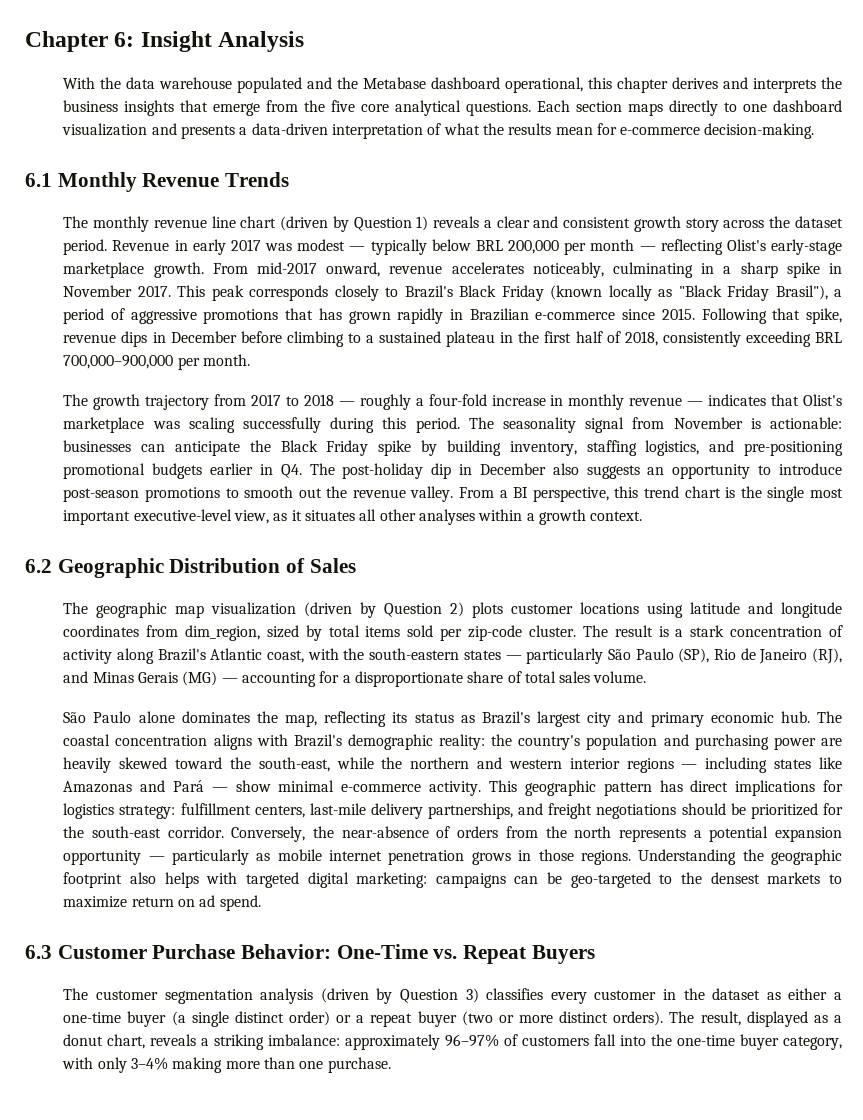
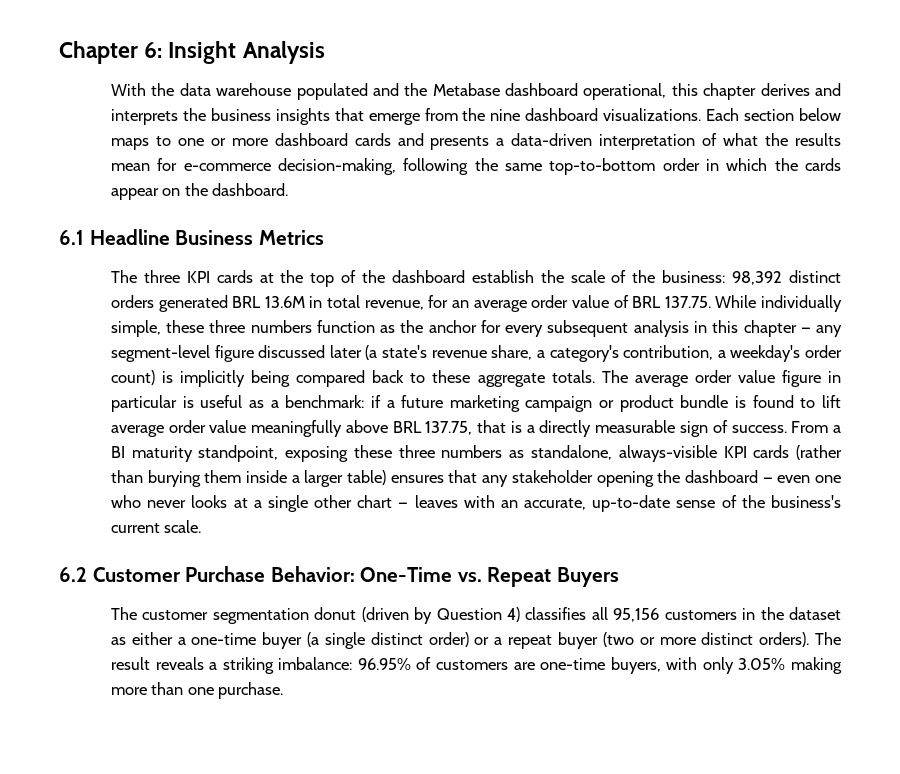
[331,100,843,116] [62,123,148,136] five core analytical questions. Each section maps directly to one dashboard visualization -> [490,108,842,121] [110,133,391,150] nine dashboard visualizations. Each section below maps to one or more dashboard cards
[704,123,815,139] [25,172,290,192] [63,216,843,232] [63,239,842,255] [63,262,843,278] [63,285,843,301] [63,308,842,324] [63,331,842,347] [63,354,250,370] [63,394,843,410] [63,417,843,433] [63,440,843,456] [63,463,843,479] [63,486,843,502] [63,509,643,525] [25,558,356,578] [63,602,843,618] [63,625,843,641] [63,648,843,664] [63,671,647,687] [63,711,842,727] [63,734,843,750] [63,757,843,773] [63,780,844,796] [63,803,844,819] [63,826,842,842] [63,849,842,865] [63,872,843,888] [63,895,261,911] [25,945,52,959] decision-making. // 6.1 Monthly Revenue Trends // The monthly revenue line chart (driven by Question 1) reveals a clear and consistent growth story across the dataset period. Revenue in early 2017 was modest — typically below BRL 200,000 per month — reflecting Olist's early-stage marketplace growth. From mid-2017 onward, revenue accelerates noticeably, culminating in a sharp spike in November 2017. This peak corresponds closely to Brazil's Black Friday (known locally as "Black Friday Brasil"), a period of aggressive promotions that has grown rapidly in Brazilian e-commerce since 2015. Following that spike, revenue dips in December before climbing to a sustained plateau in the first half of 2018, consistently exceeding BRL 700,000–900,000 per month. // The growth trajectory from 2017 to 2018 — roughly a four-fold increase in monthly revenue — indicates that Olist's marketplace was scaling successfully during this period. The seasonality signal from November is actionable: businesses can anticipate the Black Friday spike by building inventory, staffing logistics, and pre-positioning promotional budgets earlier in Q4. The post-holiday dip in December also suggests an opportunity to introduce post-season promotions to smooth out the revenue valley. From a BI perspective, this trend chart is the single most important executive-level view, as it situates all other analyses within a growth context. // 6.2 Geographic Distribution of Sales // The geographic map visualization (driven by Question 2) plots customer locations using latitude and longitude coordinates from dim_region, sized by total items sold per zip-code cluster. The result is a stark concentration of activity along Brazil's Atlantic coast, with the south-eastern states — particularly São Paulo (SP), Rio de Janeiro (RJ), and Minas Gerais (MG) — accounting for a disproportionate share of total sales volume. // São Paulo alone dominates the map, reflecting its status as Brazil's largest city and primary economic hub. The coastal concentration aligns with Brazil's demographic reality: the country's population and purchasing power are heavily skewed toward the south-east, while the northern and western interior regions — including states like Amazonas and Pará — show minimal e-commerce activity. This geographic pattern has direct implications for logistics strategy: fulfillment centers, last-mile delivery partnerships, and freight negotiations should be prioritized for the south-east corridor. Conversely, the near-absence of orders from the north represents a potential expansion opportunity — particularly as mobile internet penetration grows in those regions. Understanding the geographic footprint also helps with targeted digital marketing: campaigns can be geo-targeted to the densest markets to maximize return on ad spend. // 6.3 -> [277,158,841,175] [110,183,289,200] [59,229,324,245] [110,270,841,287] [110,295,843,312] [110,320,843,337] [110,345,842,362] [110,370,841,387] [110,395,841,412] [110,420,842,437] [110,445,842,462] [110,470,842,487] [110,495,842,512] [110,520,202,533] [59,567,87,582] decision-making, following the same top-to-bottom order in which the cards appear on the dashboard. // 6.1 Headline Business Metrics // The three KPI cards at the top of the dashboard establish the scale of the business: 98,392 distinct orders generated BRL 13.6M in total revenue, for an average order value of BRL 137.75. While individually simple, these three numbers function as the anchor for every subsequent analysis in this chapter — any segment-level figure discussed later (a state's revenue share, a category's contribution, a weekday's order count) is implicitly being compared back to these aggregate totals. The average order value figure in particular is useful as a benchmark: if a future marketing campaign or product bundle is found to lift average order value meaningfully above BRL 137.75, that is a directly measurable sign of success. From a BI maturity standpoint, exposing these three numbers as standalone, always-visible KPI cards (rather than burying them inside a larger table) ensures that any stakeholder opening the dashboard — even one who never looks at a single other chart — leaves with an accurate, up-to-date sense of the business's current scale. // 6.2
[260,988,657,1004] analysis (driven by Question 3) classifies every customer -> [314,607,737,624] donut (driven by Question 4) classifies all 95,156 customers
[700,1011,843,1027] [63,1034,843,1050] result, displayed as a donut chart, reveals a striking imbalance: approximately 96–97% of customers fall into the one-time buyer category, -> [110,657,661,674] result reveals a striking imbalance: 96.95% of customers are one-time buyers,
[130,1057,168,1070] 3–4% -> [738,658,786,670] 3.05%

